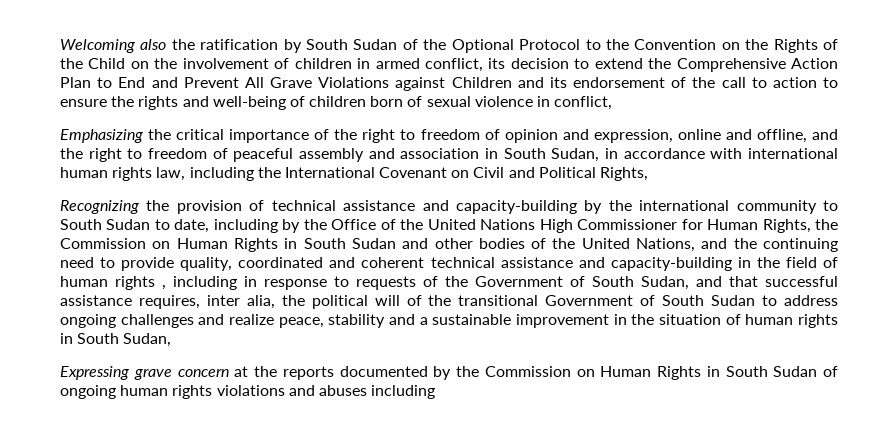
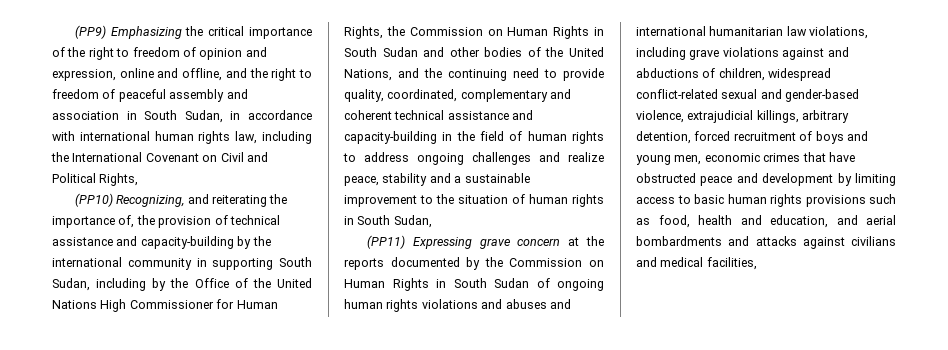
[60,39,838,53] [60,58,838,72] [60,77,838,91] [60,96,613,110] Welcoming also the ratification by South Sudan of the Optional Protocol to the Convention on the Rights of the Child on the involvement of children in armed conflict, its decision to extend the Comprehensive Action Plan to End and Prevent All Grave Violations against Children and its endorsement of the call to action to ensure the rights and well-being of children born of sexual violence in conflict, // -> [74,25,106,39] (PP9)
[60,200,139,214] Recognizing -> [74,193,288,207] [52,215,135,228] (PP10) Recognizing, and reiterating the importance of,
[822,200,838,211] [60,219,210,233] to South Sudan to date, -> [196,257,312,270] [52,278,90,291] in supporting South Sudan,
[238,257,324,268] coordinated -> [387,89,548,102] coordinated, complementary
[162,276,838,290] [60,295,756,309] , including in response to requests of the Government of South Sudan, and that successful assistance requires, inter alia, the political will of the transitional Government of South Sudan -> (604, 137) none
[613,314,627,325] in -> [420,195,433,204] to
(172, 340) none -> [366,235,405,249] (PP11)
[371,385,436,399] including -> [549,299,571,309] [636,26,869,39] [636,47,849,60] [636,68,832,81] [636,89,860,102] [636,110,850,123] [636,131,868,144] [636,152,855,165] [636,173,896,186] [636,194,896,207] [636,215,896,228] [636,236,896,249] [636,257,757,270] and international humanitarian law violations, including grave violations against and abductions of children, widespread conflict-related sexual and gender-based violence, extrajudicial killings, arbitrary detention, forced recruitment of boys and young men, economic crimes that have obstructed peace and development by limiting access to basic human rights provisions such as food, health and education, and aerial bombardments and attacks against civilians and medical facilities,

